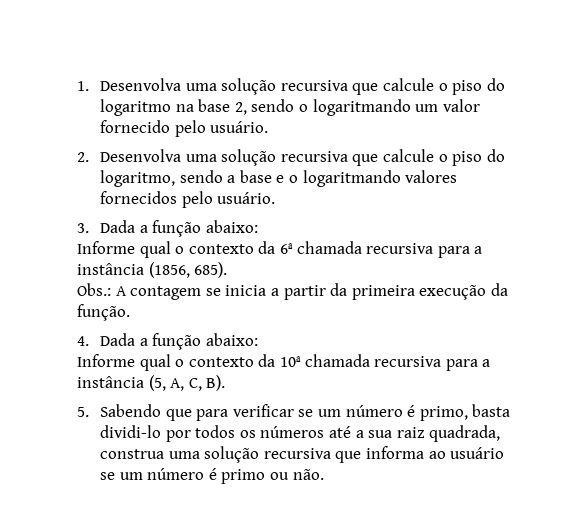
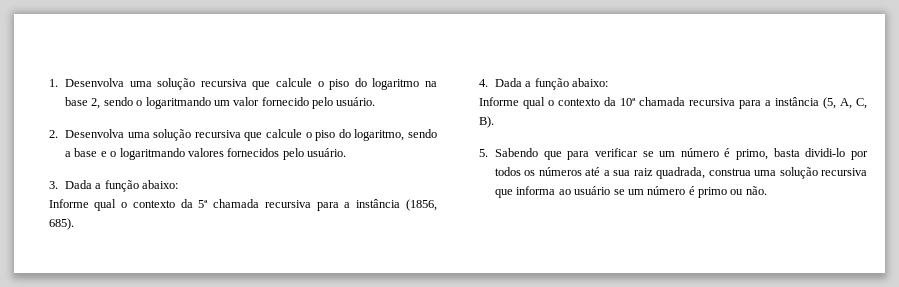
[279,243,293,254] 6ª -> [198,200,209,208] 5ª
[77,283,508,300] [77,304,131,321] // Obs.: A contagem se inicia a partir da primeira execução da função. -> (74, 224) none

